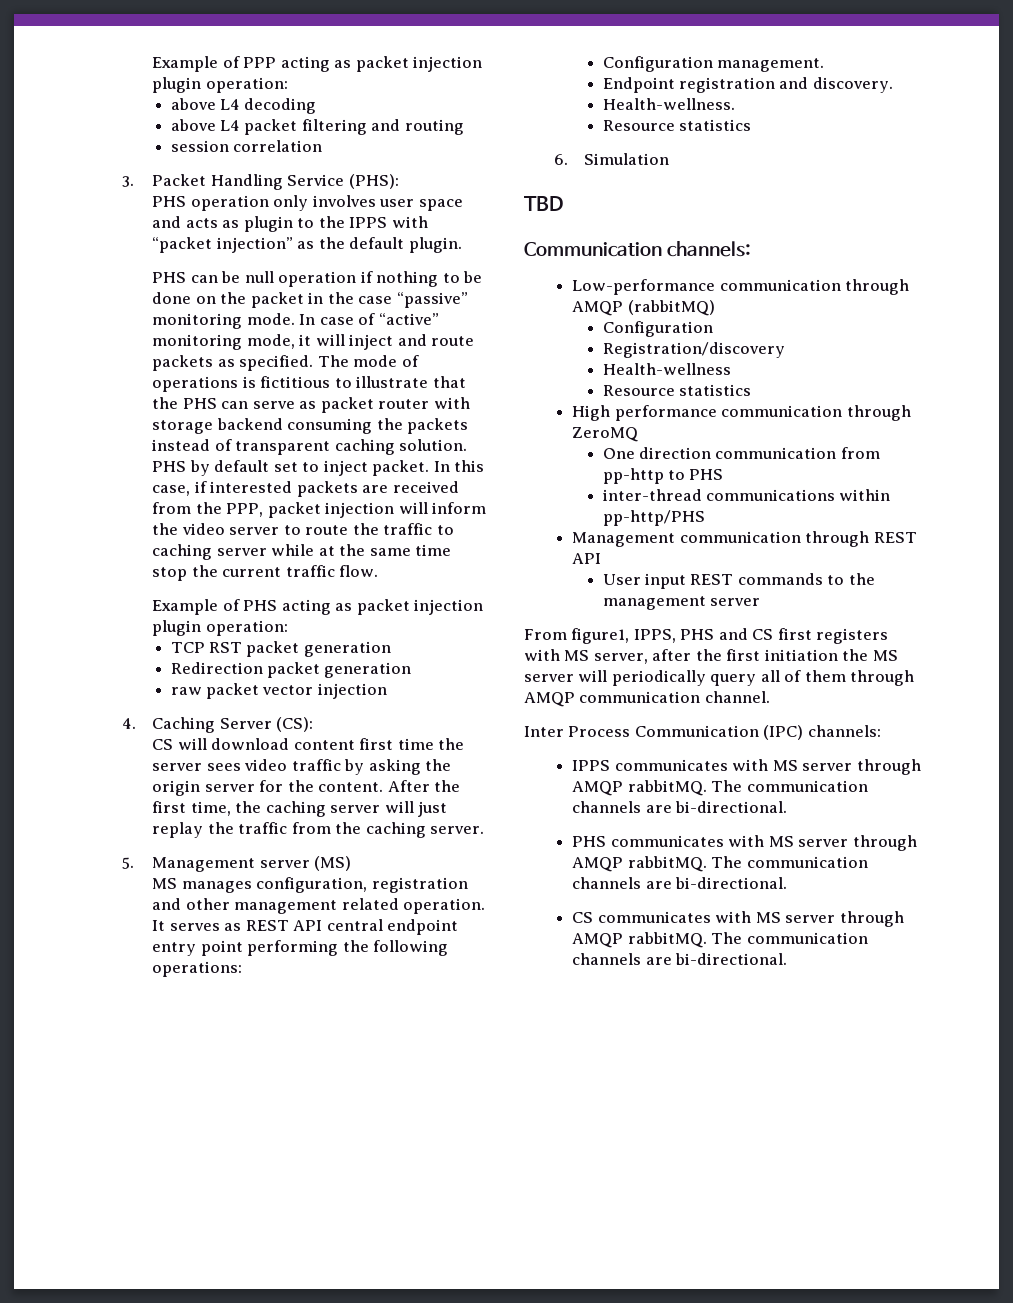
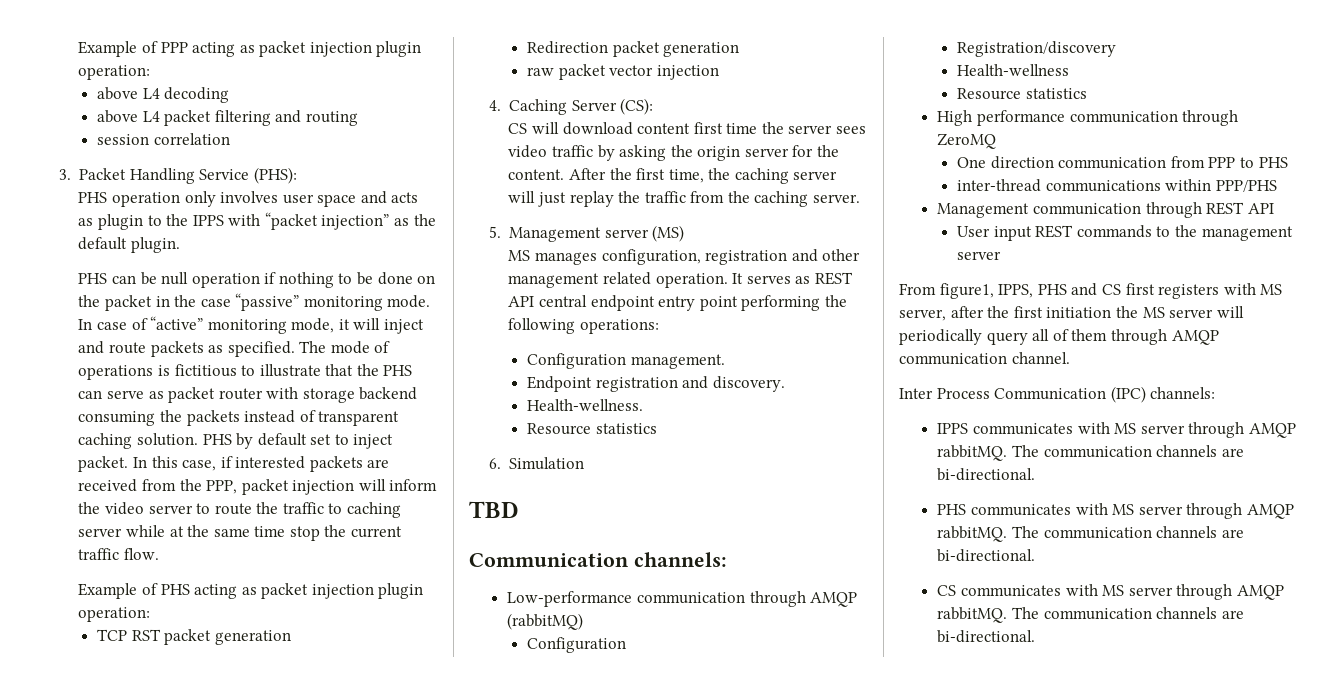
[602,468,664,484] pp-http -> [1208,157,1236,168] PPP
[602,510,705,526] pp-http/PHS -> [1215,180,1277,192] PPP/PHS

